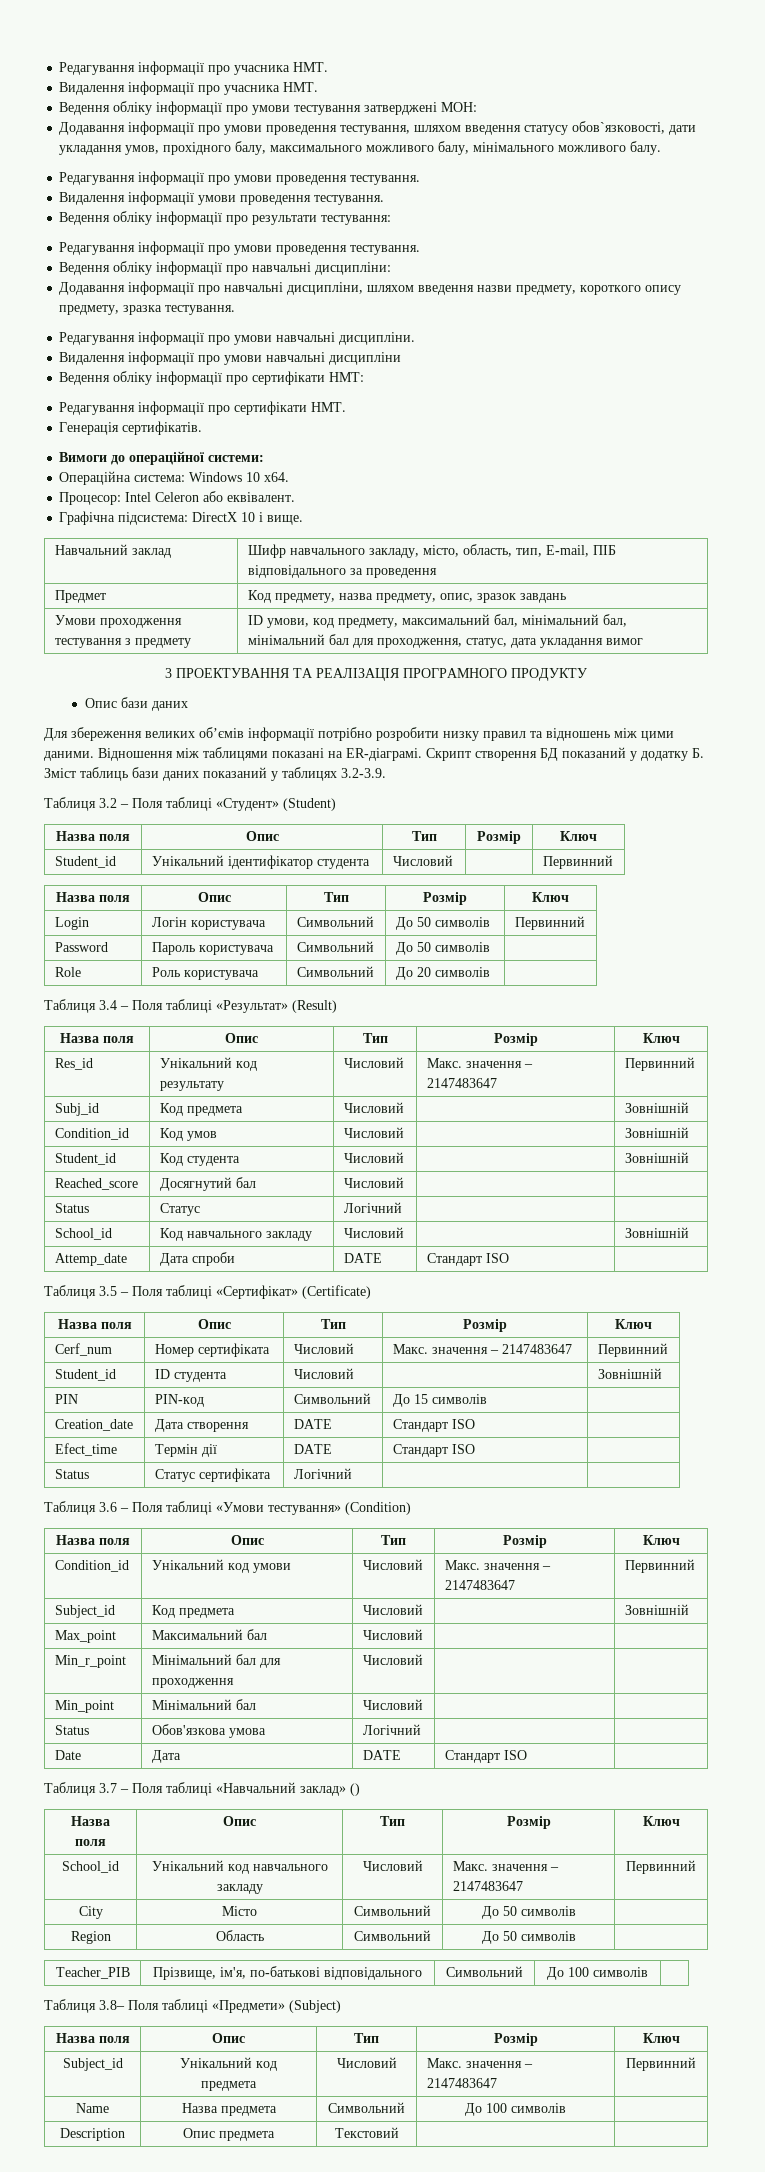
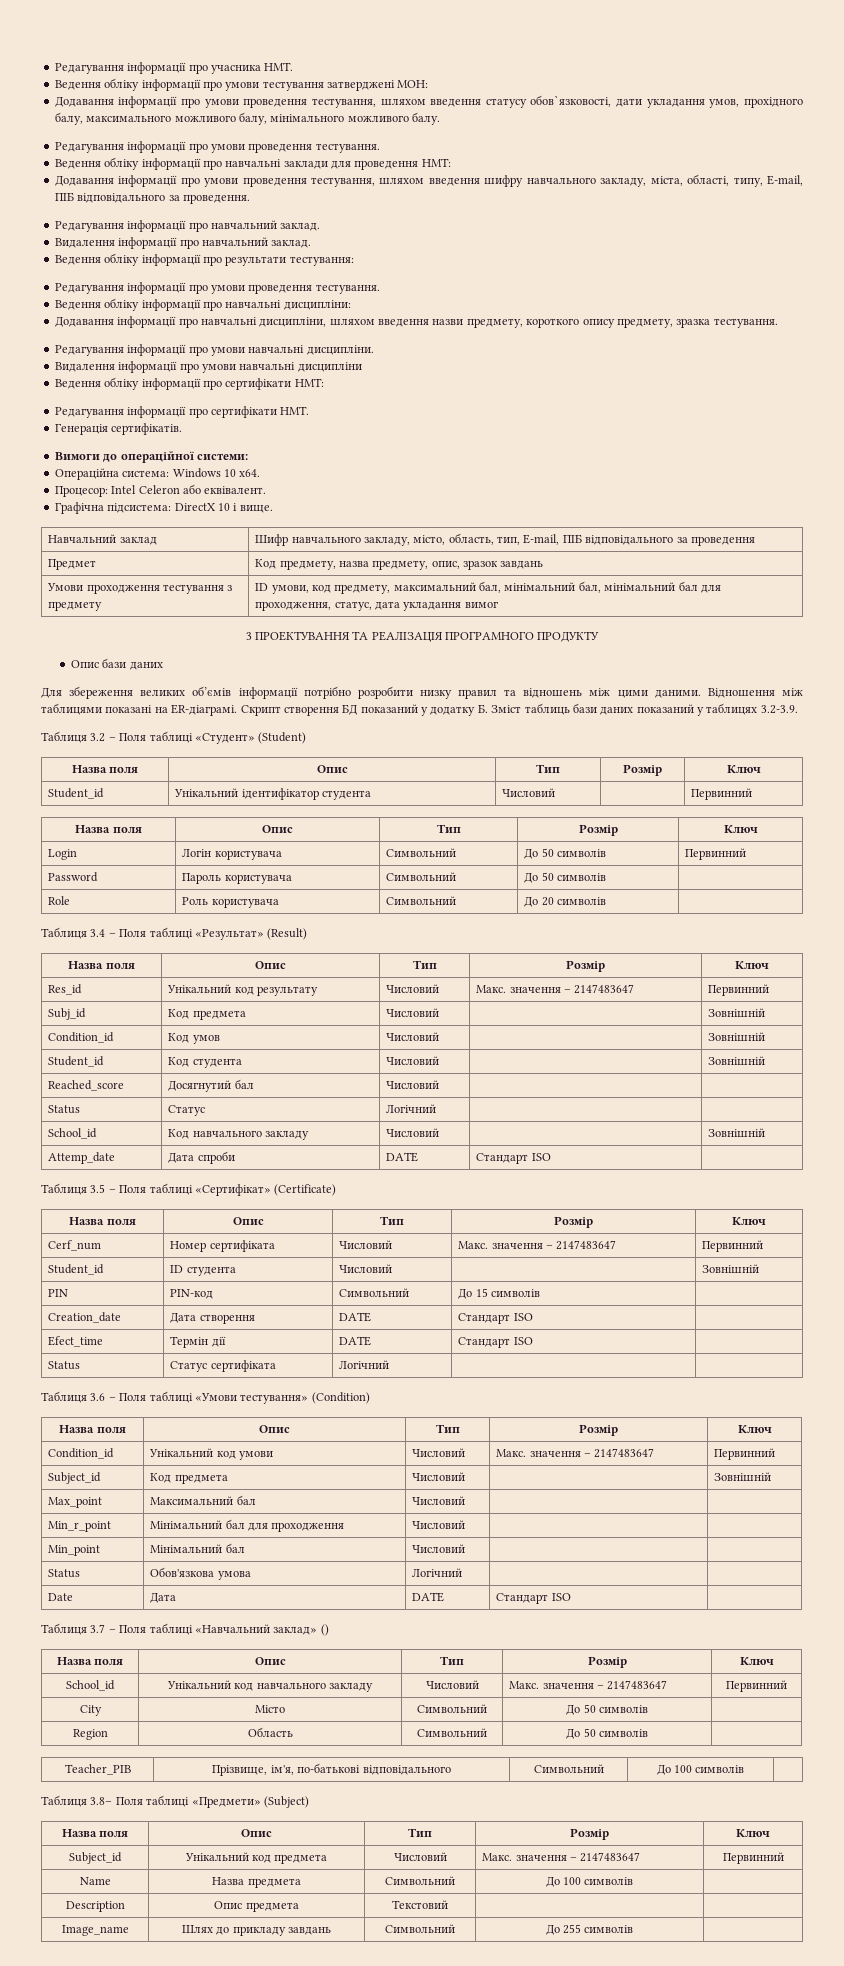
[59,81,319,95] // Видалення інформації про учасника НМТ. -> (294, 66) none
[59,191,385,205] // Видалення інформації умови проведення тестування. -> [54,157,451,170] [54,174,803,187] [54,192,250,204] [54,220,321,232] [54,237,312,249] // Ведення обліку інформації про навчальні заклади для проведення НМТ: // Додавання інформації про умови проведення тестування, шляхом введення шифру навчального закладу, міста, області, типу, E-mail, ПІБ відповідального за проведення. // Редагування інформації про навчальний заклад. // Видалення інформації про навчальний заклад.
(399, 2132) none -> [61,1925,129,1936] [181,1925,332,1936] [385,1924,455,1933] [545,1924,634,1935] // Image_name | Шлях до прикладу завдань | Символьний | До 255 символів |

